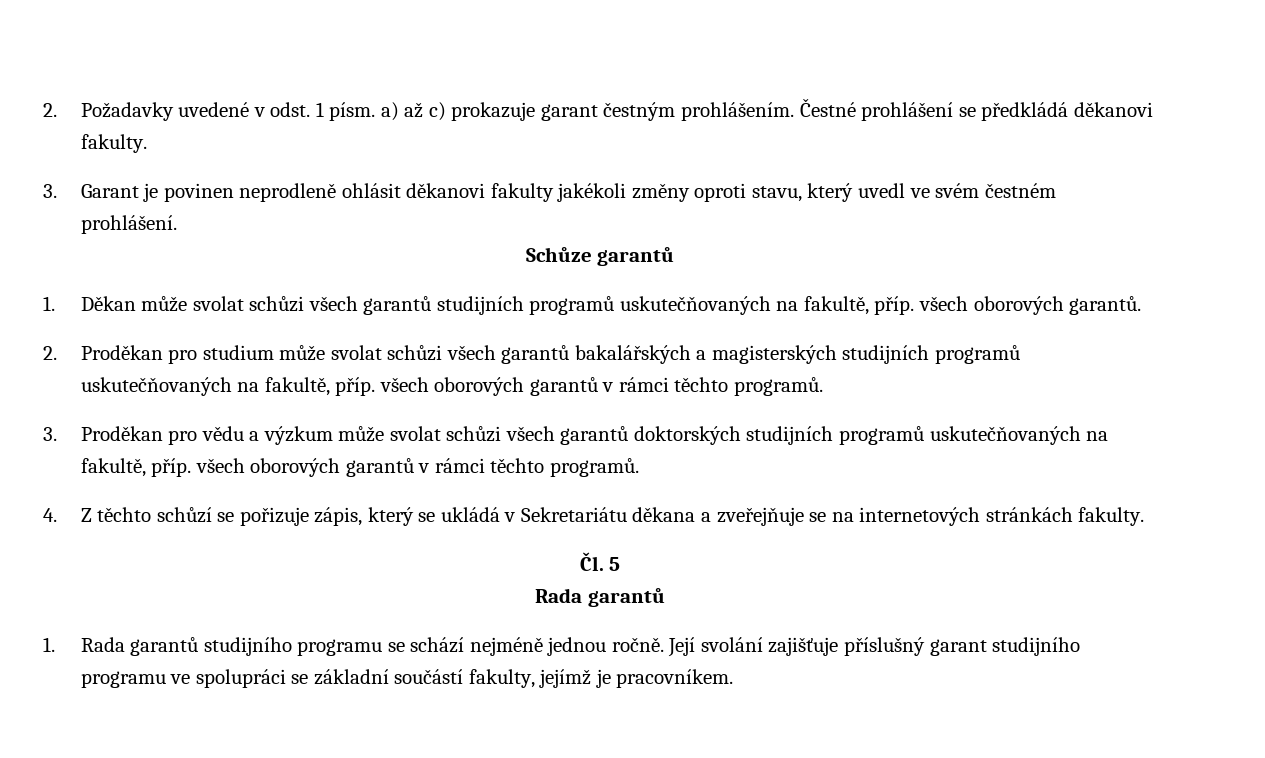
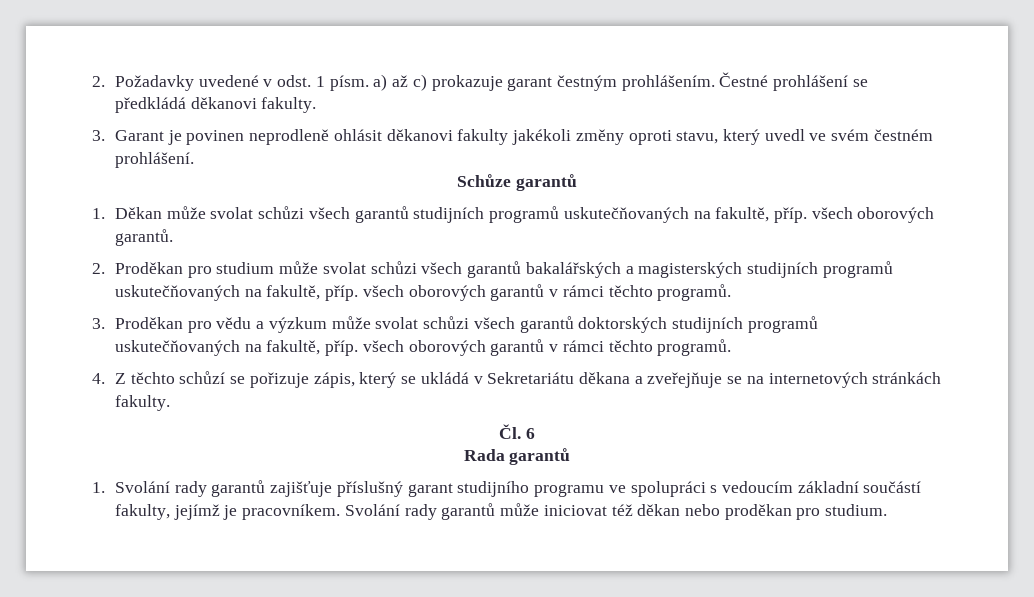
[609,557,621,571] 5 -> [525,428,535,439] 6
[80,637,763,657] Rada garantů studijního programu se schází nejméně jednou ročně. Její svolání -> [115,480,266,497] Svolání rady garantů
[291,674,309,684] se -> [710,481,794,493] s vedoucím
(734, 678) none -> [344,503,888,520] Svolání rady garantů může iniciovat též děkan nebo proděkan pro studium.

